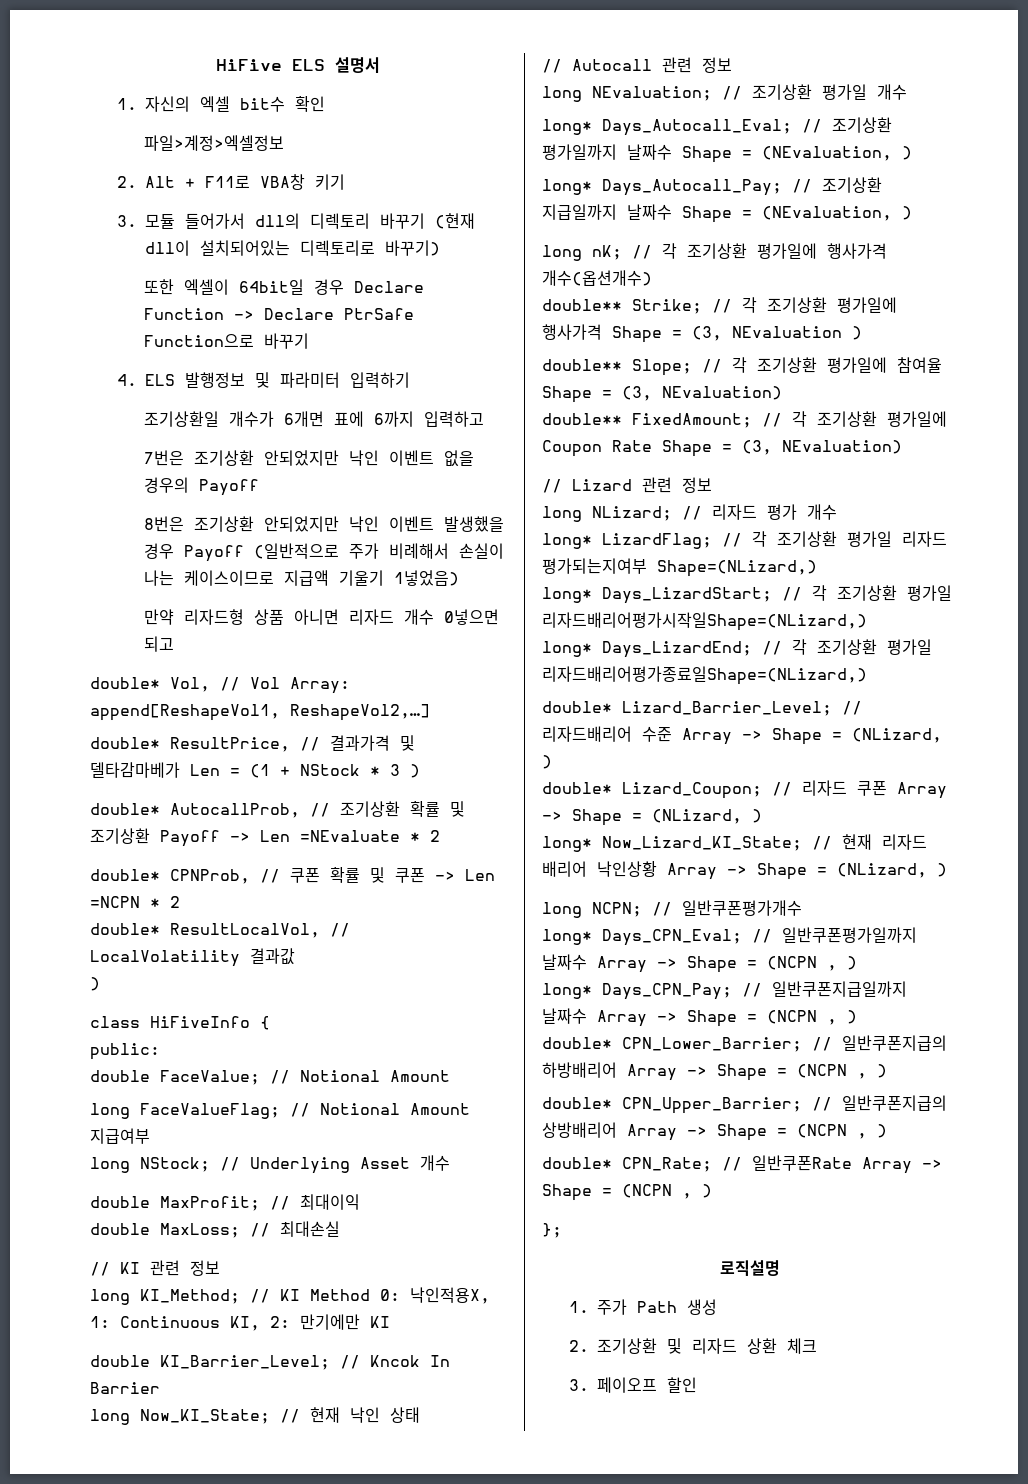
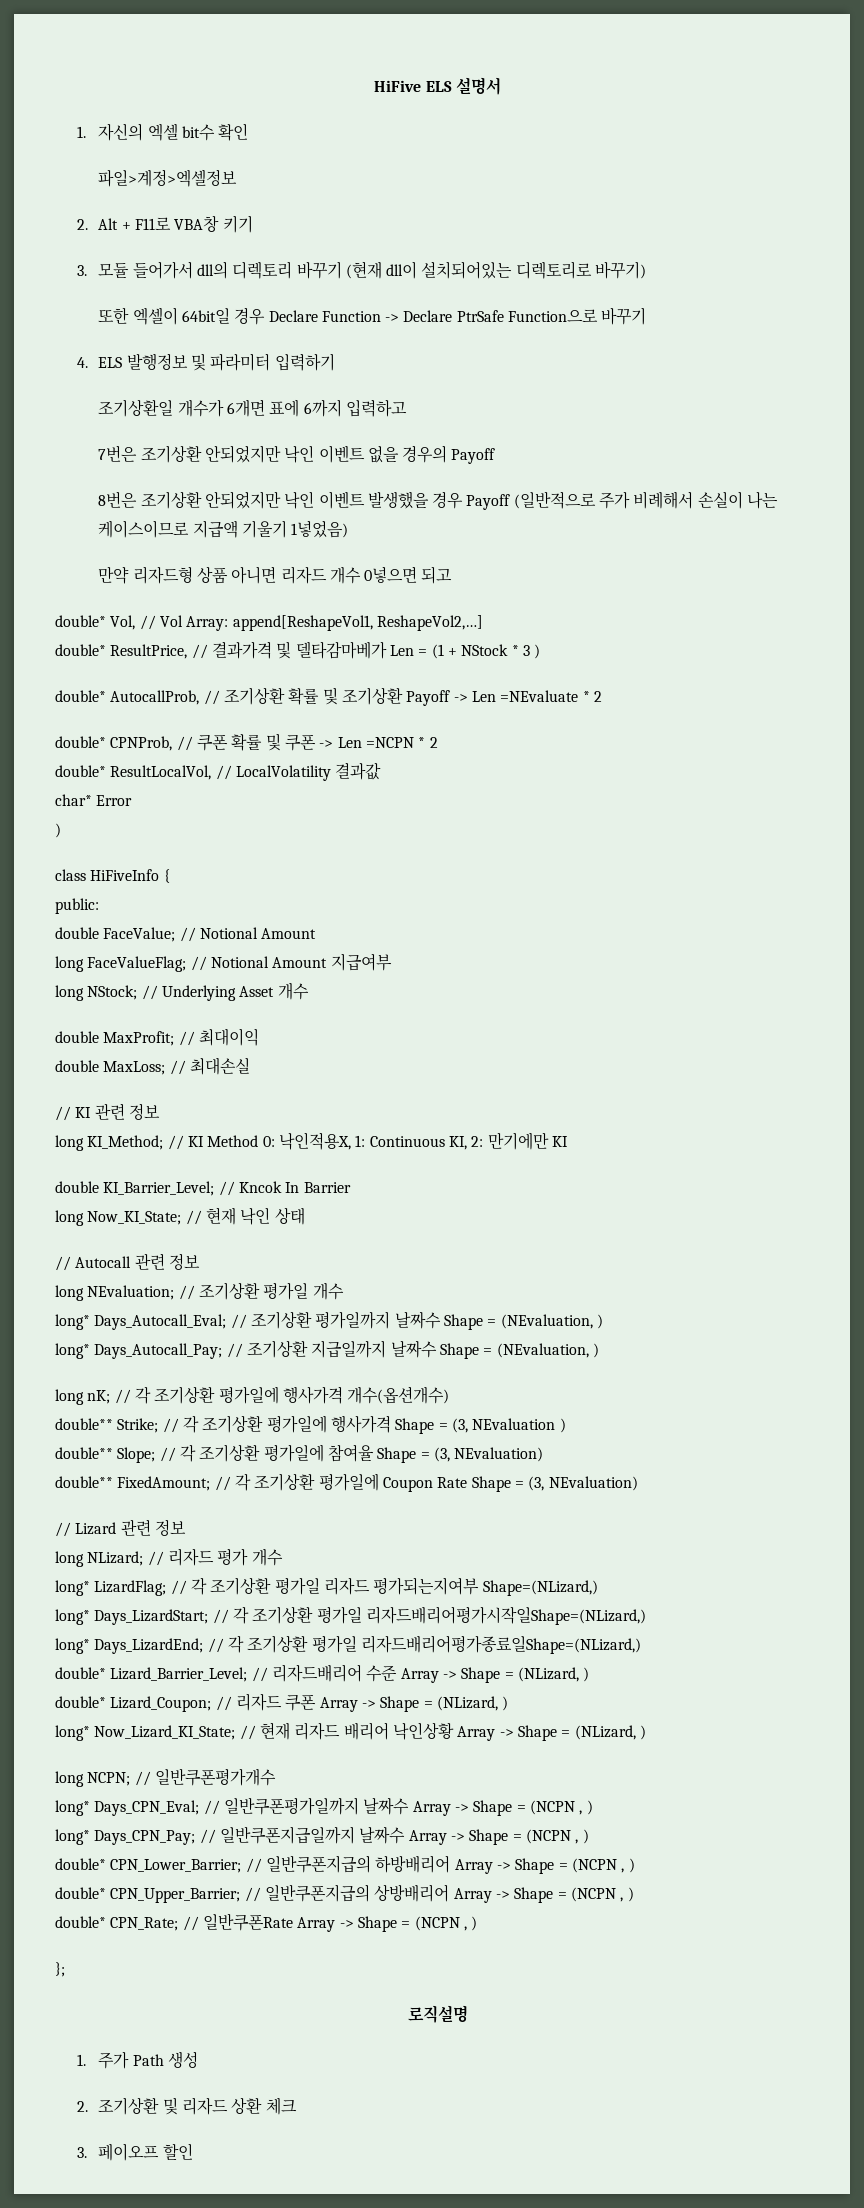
(295, 956) none -> [55,794,133,806] // char* Error

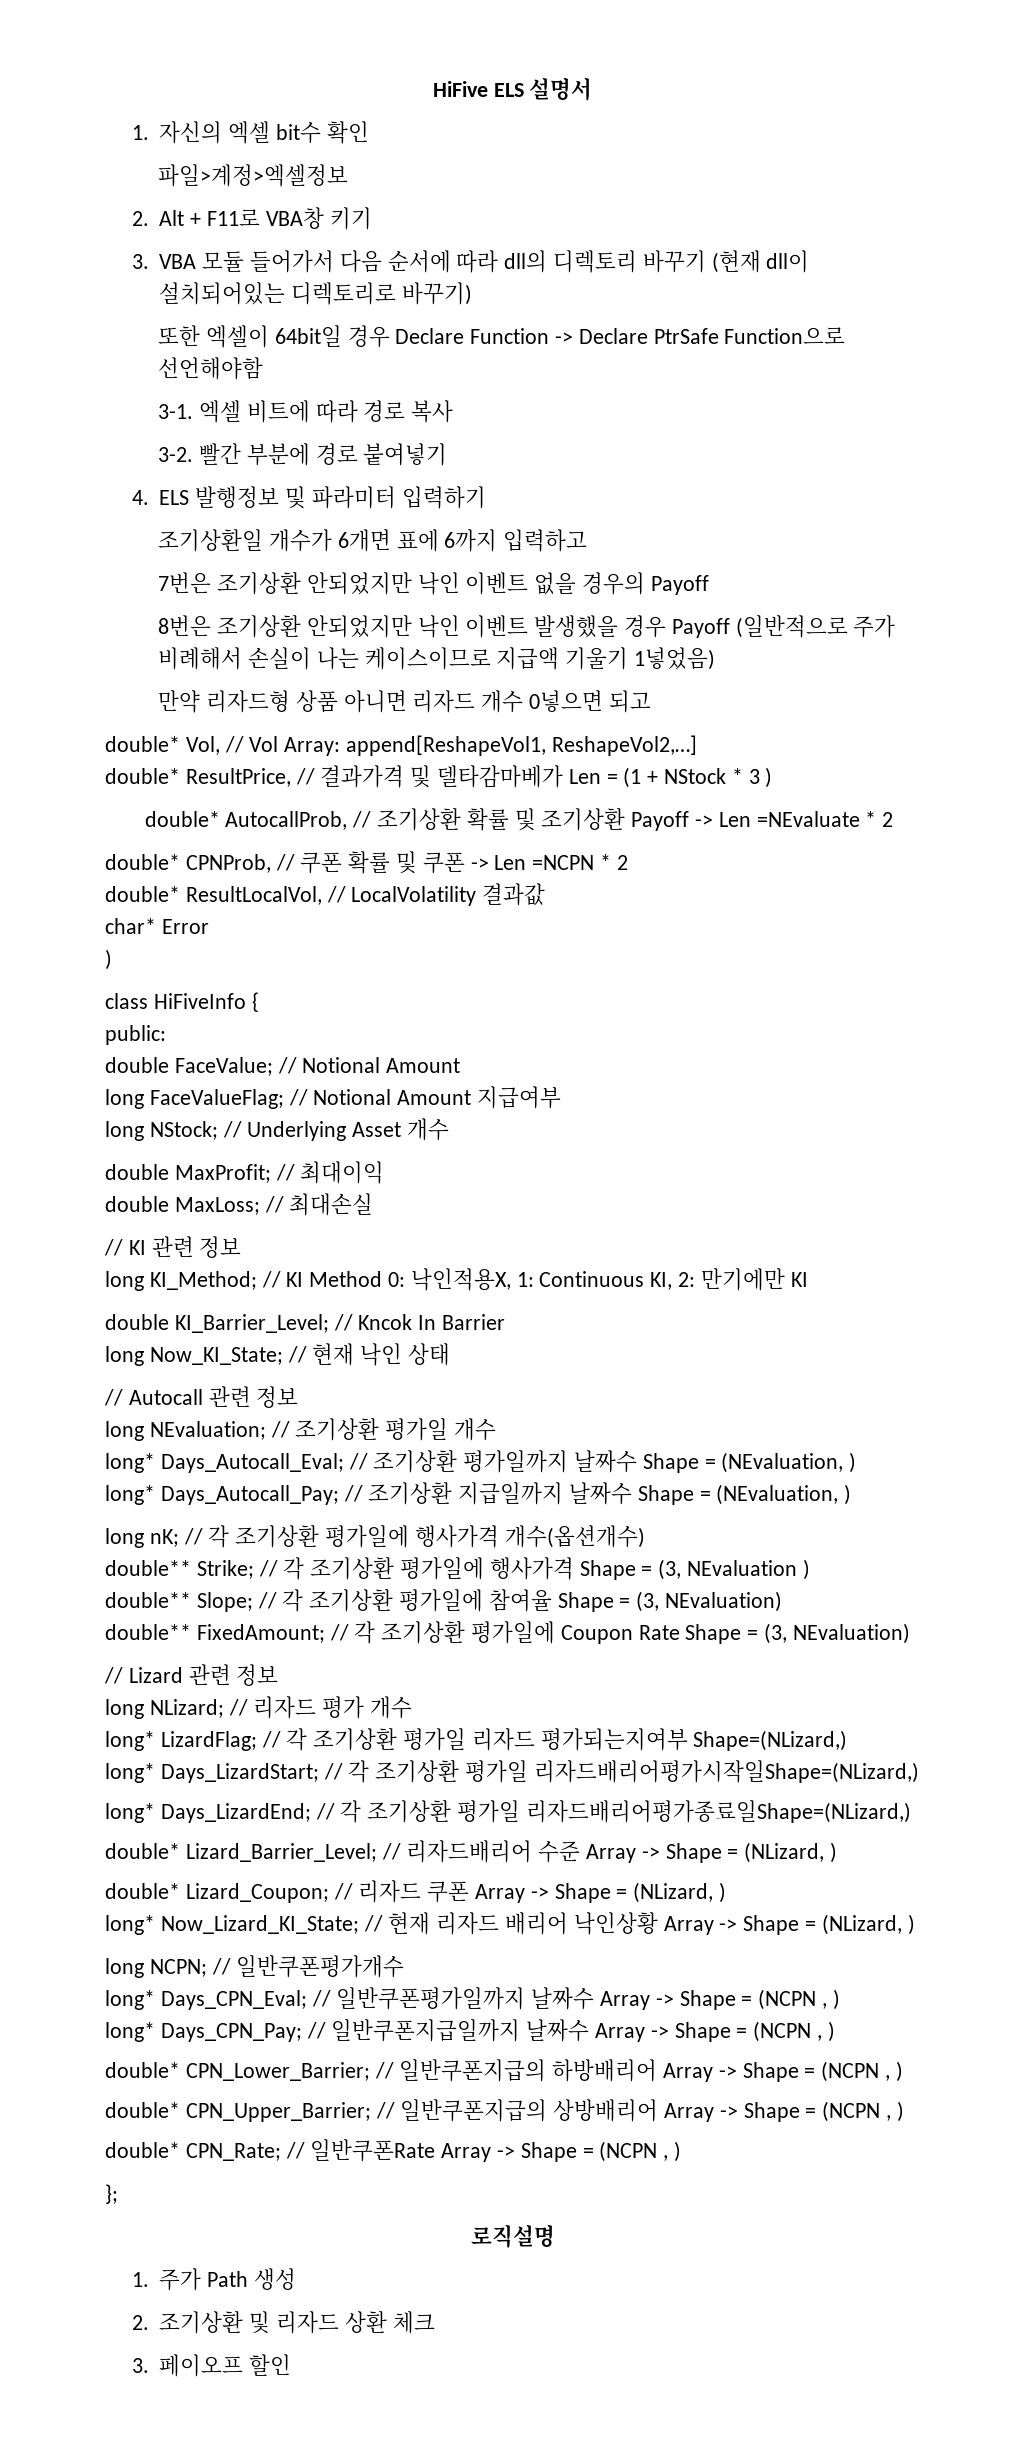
(87, 270) none -> [159,254,197,269] VBA
(193, 270) none -> [339,250,499,273] 다음 순서에 따라
[601,307,647,325] 바꾸기 -> [158,357,264,380] [158,400,454,423] [158,443,448,466] 선언해야함 // 3-1. 엑셀 비트에 따라 경로 복사 // 3-2. 빨간 부분에 경로 붙여넣기

